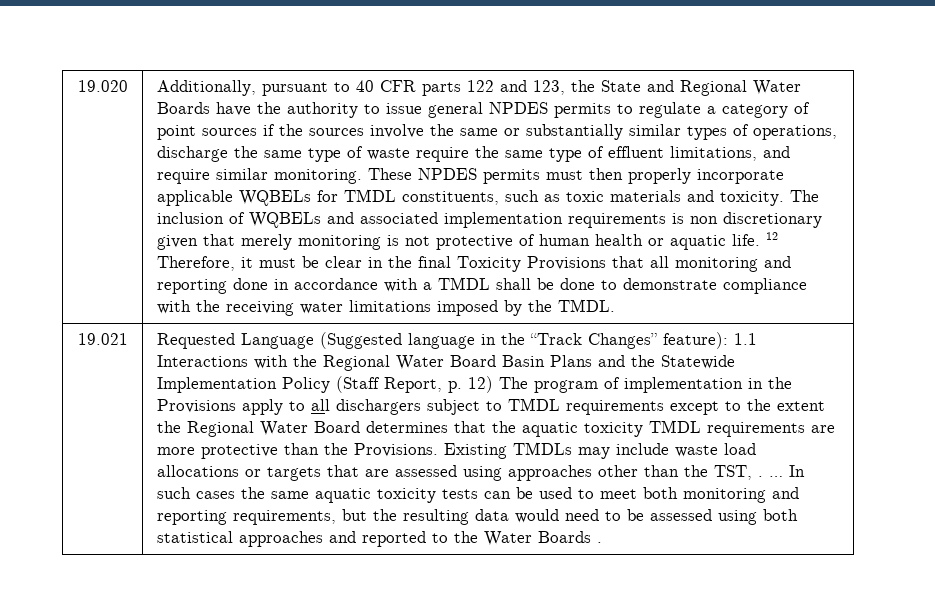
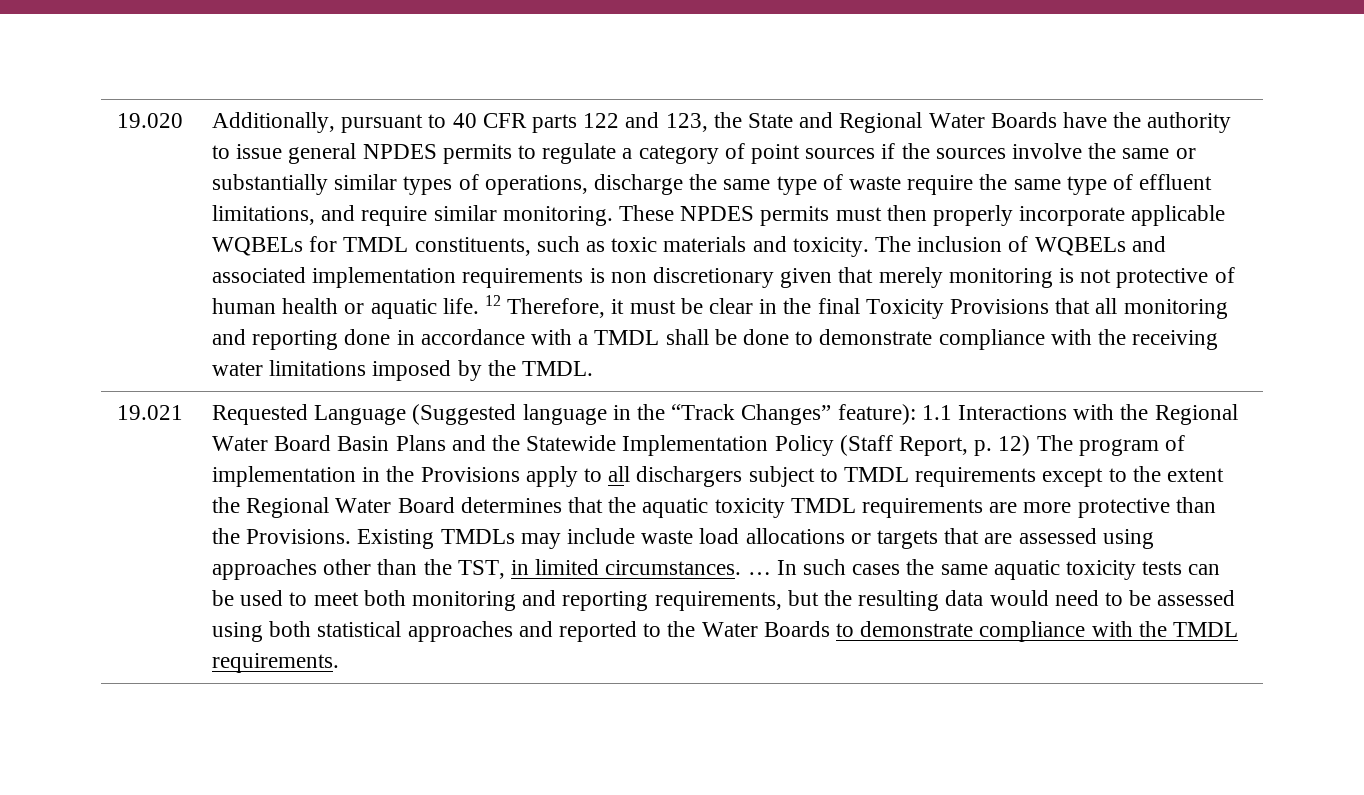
[757,476,763,477] . -> [510,559,742,575] in limited circumstances.
[596,542,602,543] . -> [835,621,1239,642] [211,653,339,673] to demonstrate compliance with the TMDL requirements.

